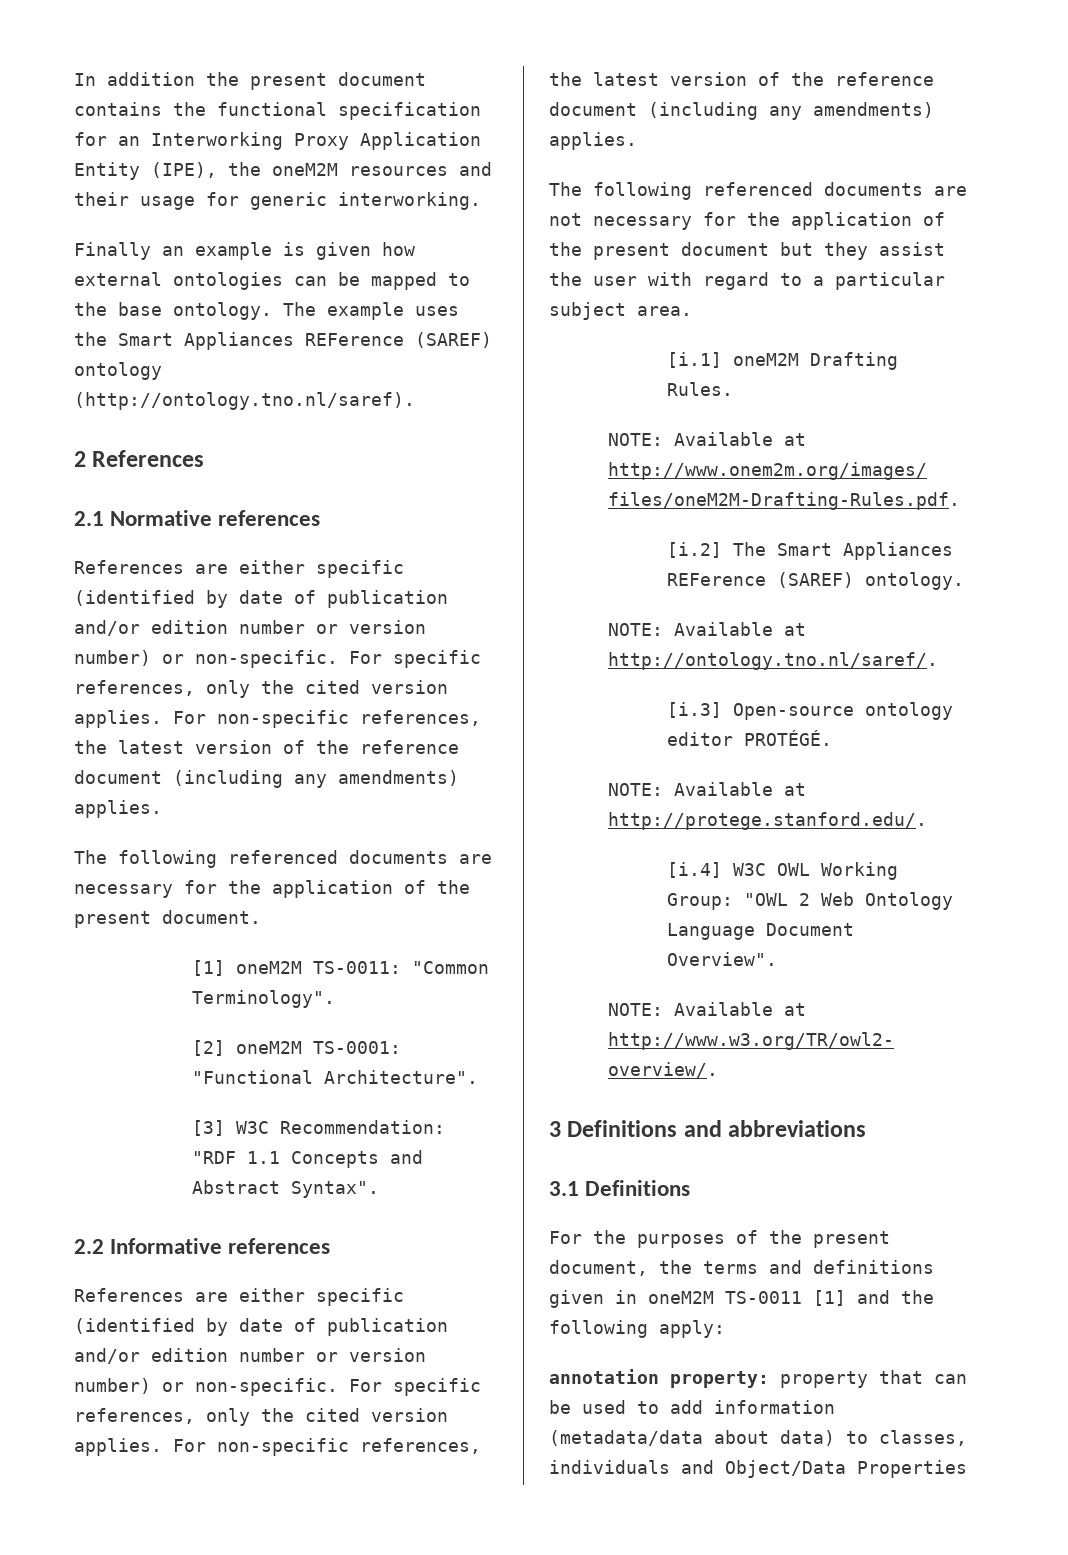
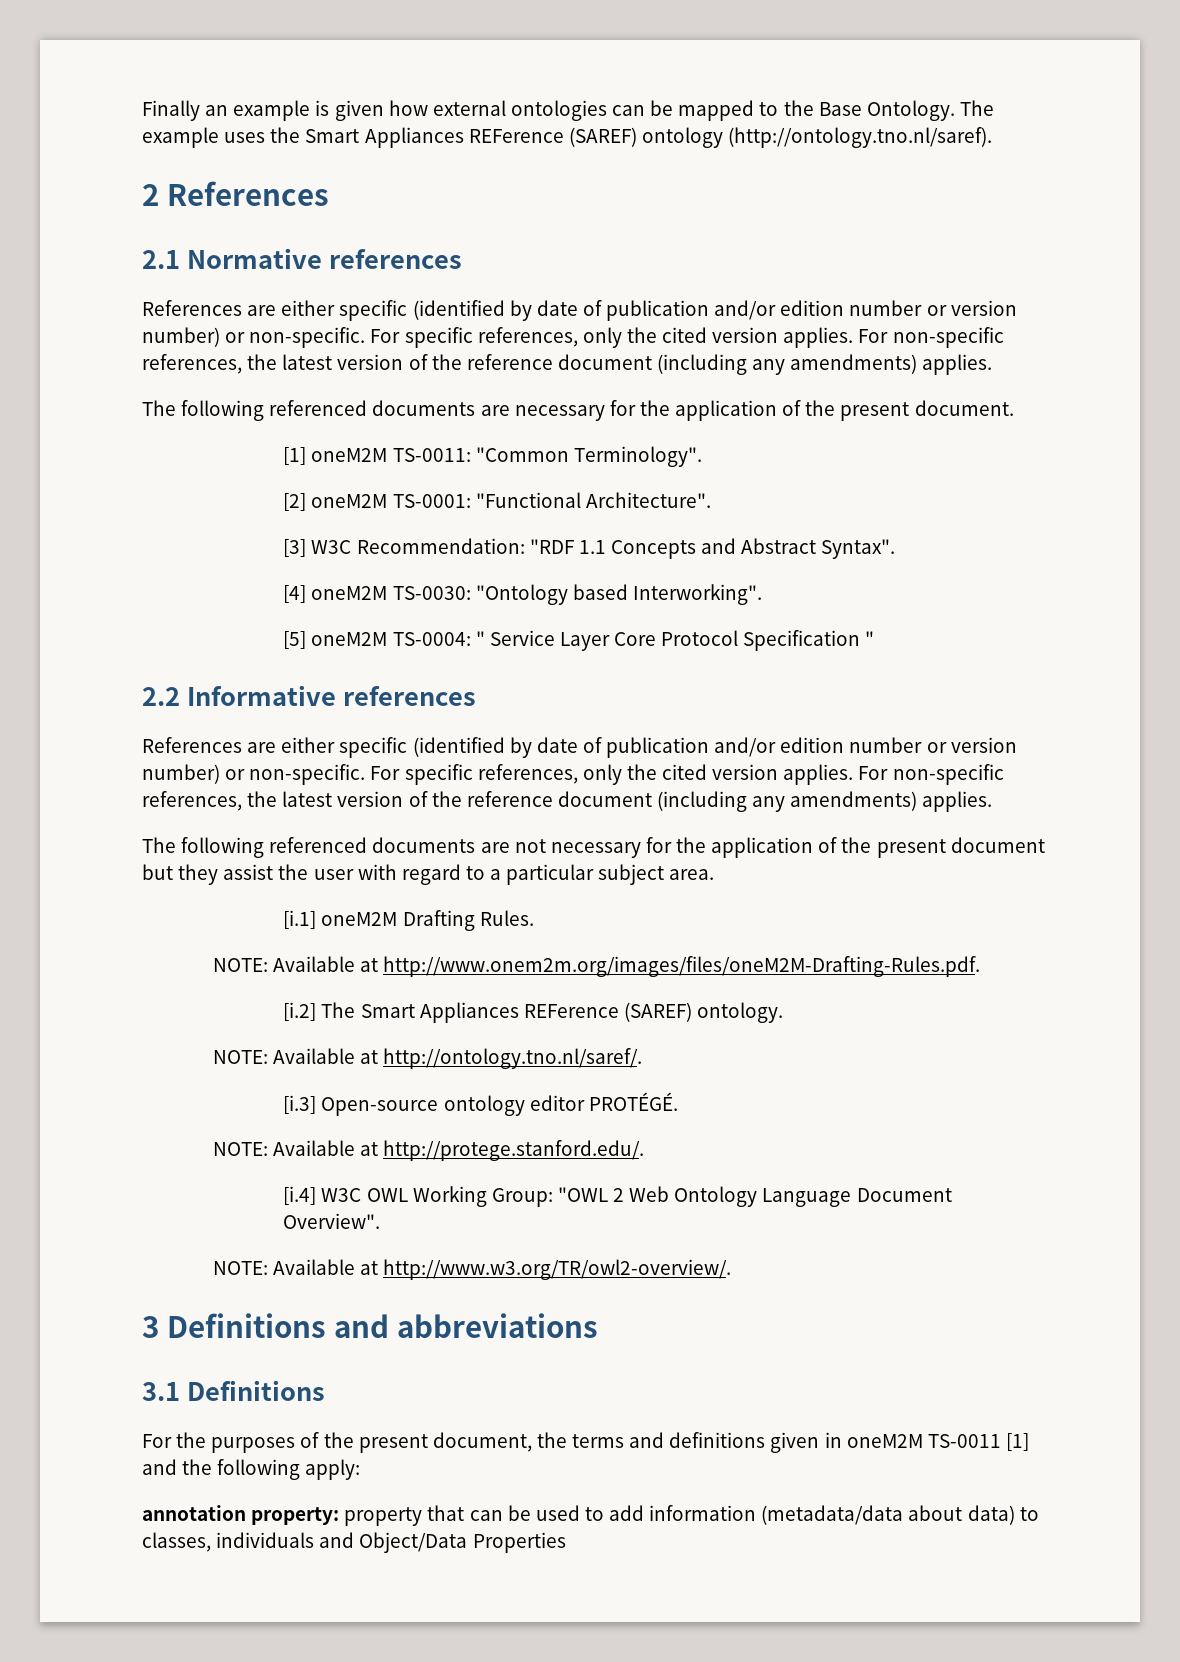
[74,72,426,90] [74,102,481,120] [74,132,481,150] [74,162,492,180] [74,192,481,210] In addition the present document contains the functional specification for an Interworking Proxy Application Entity (IPE), the oneM2M resources and their usage for generic interworking. // -> (142, 110) none
[118,302,272,320] base ontology. -> [818,100,955,121] Base Ontology.
(380, 1189) none -> [283,584,762,605] [283,630,875,651] // [4] oneM2M TS-0030: "Ontology based Interworking". // [5] oneM2M TS-0004: " Service Layer Core Protocol Specification "

